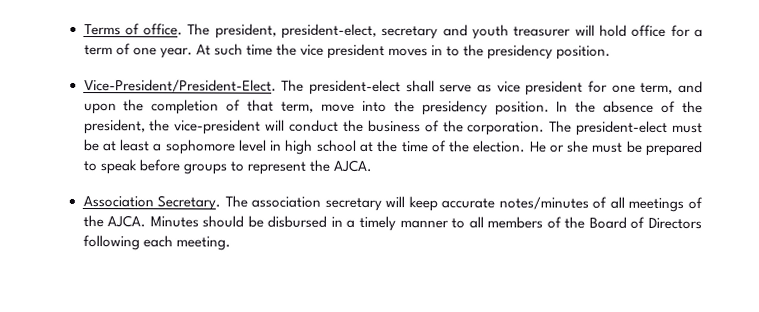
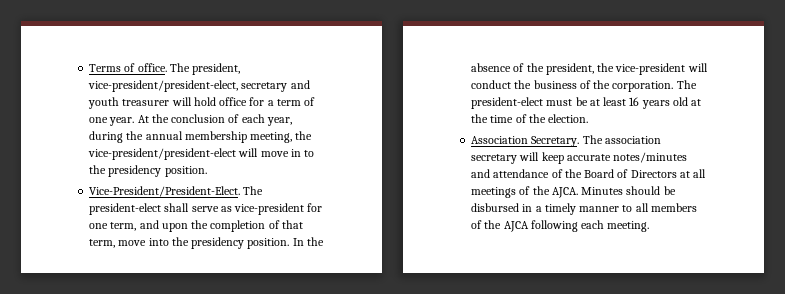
[281,23,378,39] president-elect, -> [88,80,239,92] vice-president/president-elect,
[213,43,429,60] such time the vice president moves -> [151,114,292,126] [89,131,313,143] [88,148,289,160] the conclusion of each year, during the annual membership meeting, the vice-president/president-elect will move
[496,80,584,96] vice president -> [234,203,305,215] vice-president
[153,139,357,155] a sophomore level in high school -> [629,97,688,109] 16 years old
[529,140,703,157] [82,159,372,175] He or she must be prepared to speak before groups to represent the AJCA. -> (589, 118) none
[592,196,608,209] of -> [471,169,690,178] and attendance of the Board of Directors at
[588,216,702,230] Board of Directors -> [503,221,529,232] AJCA

